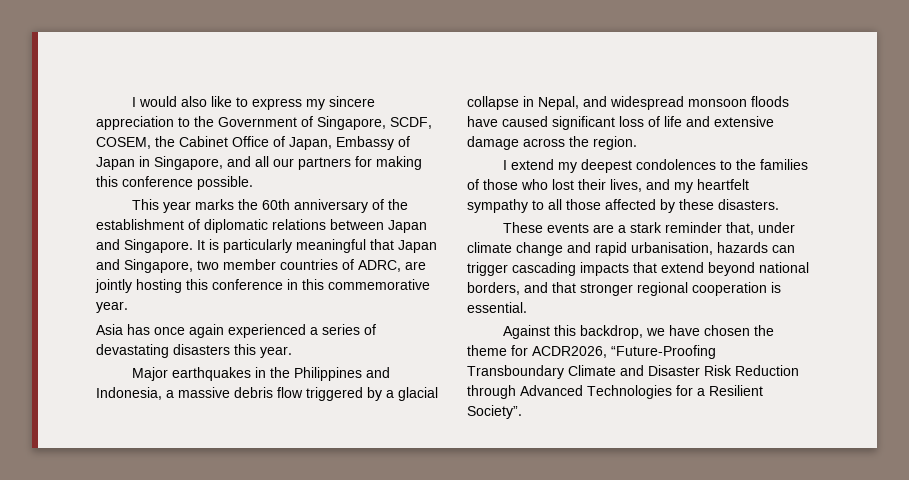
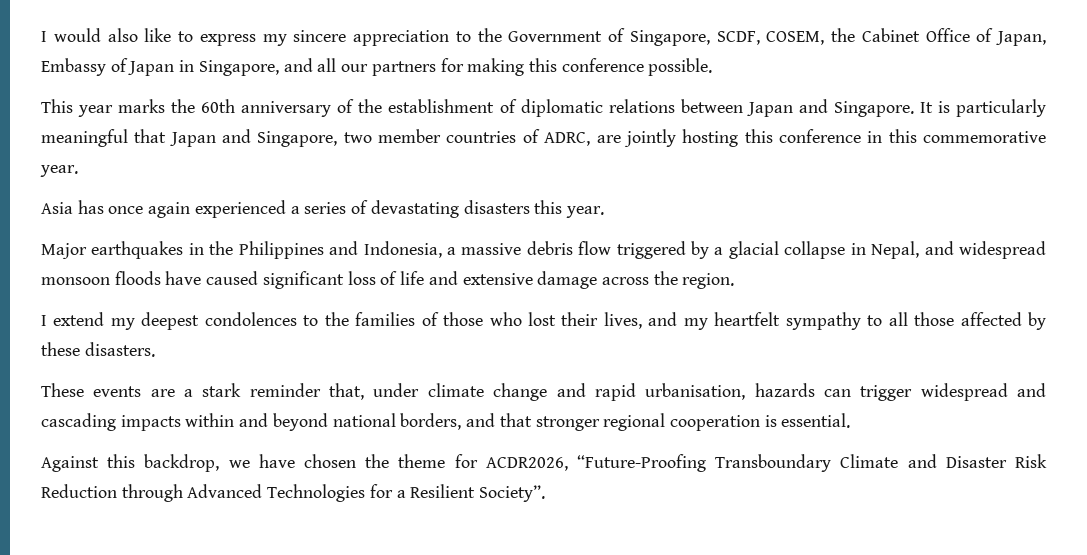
[512,262,704,276] cascading impacts that extend -> [920,383,1047,401] [41,413,269,431] widespread and cascading impacts within and

